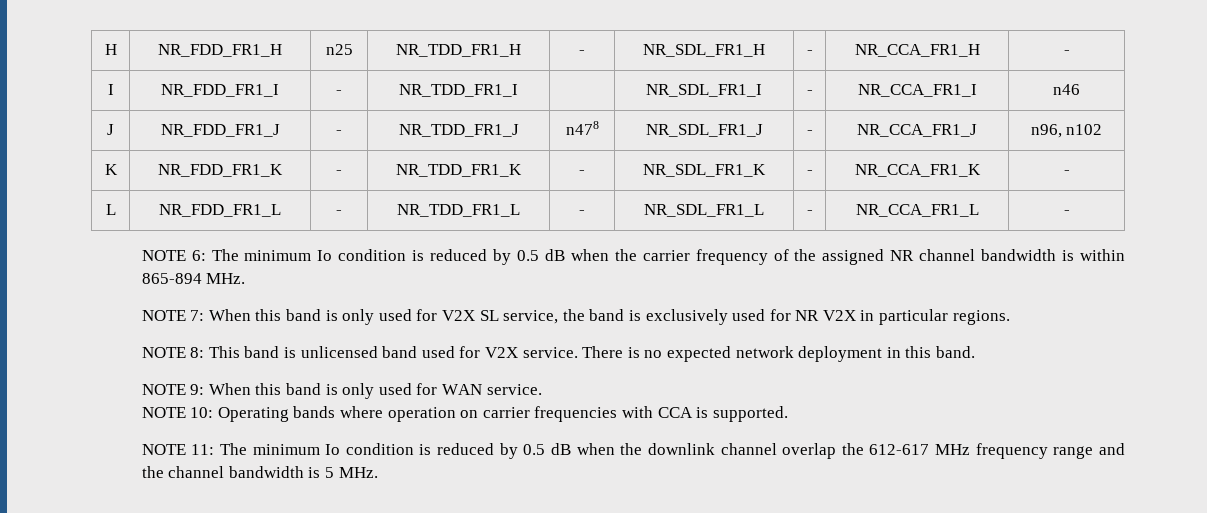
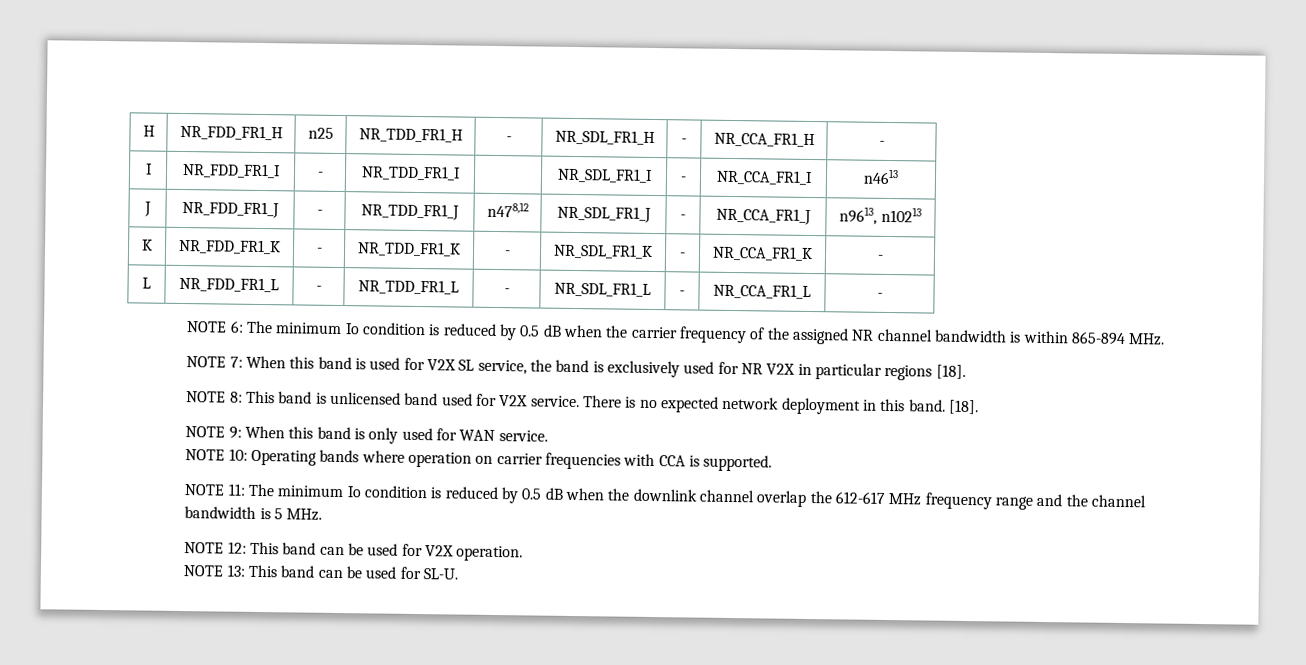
[1053,84,1080,95] n46 -> [863,168,899,185] n4613
[565,121,599,135] n478 -> [486,201,529,218] n478,12
[1030,124,1103,138] n96, n102 -> [839,206,922,225] n9613, n10213
[342,309,375,325] only -> (367, 364) none
[952,310,1010,325] regions. -> [884,364,966,381] regions [18].
(975, 352) none -> [947,399,979,415] [18].
(378, 472) none -> [184,541,524,562] [183,564,459,580] // NOTE 12: This band can be used for V2X operation. // NOTE 13: This band can be used for SL-U.

